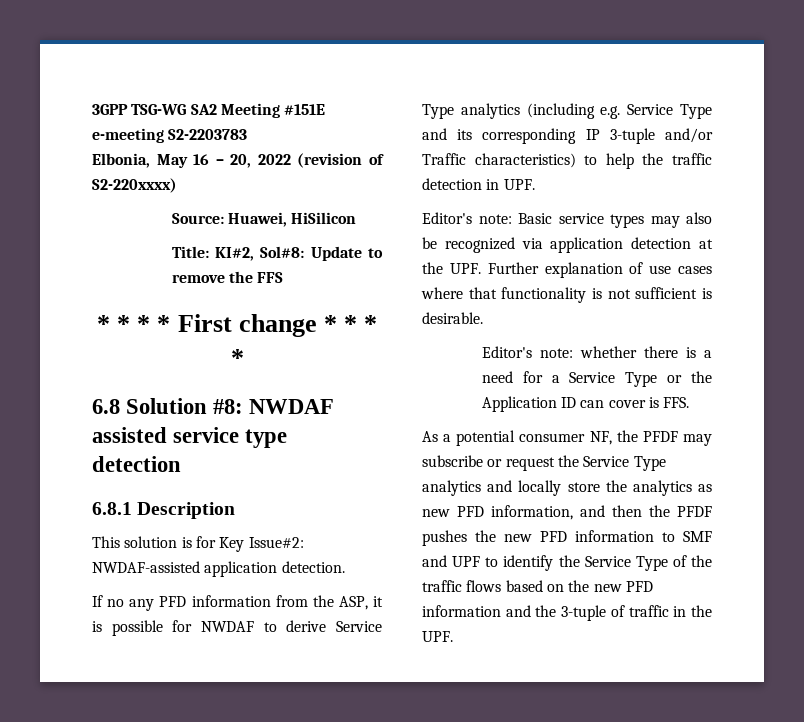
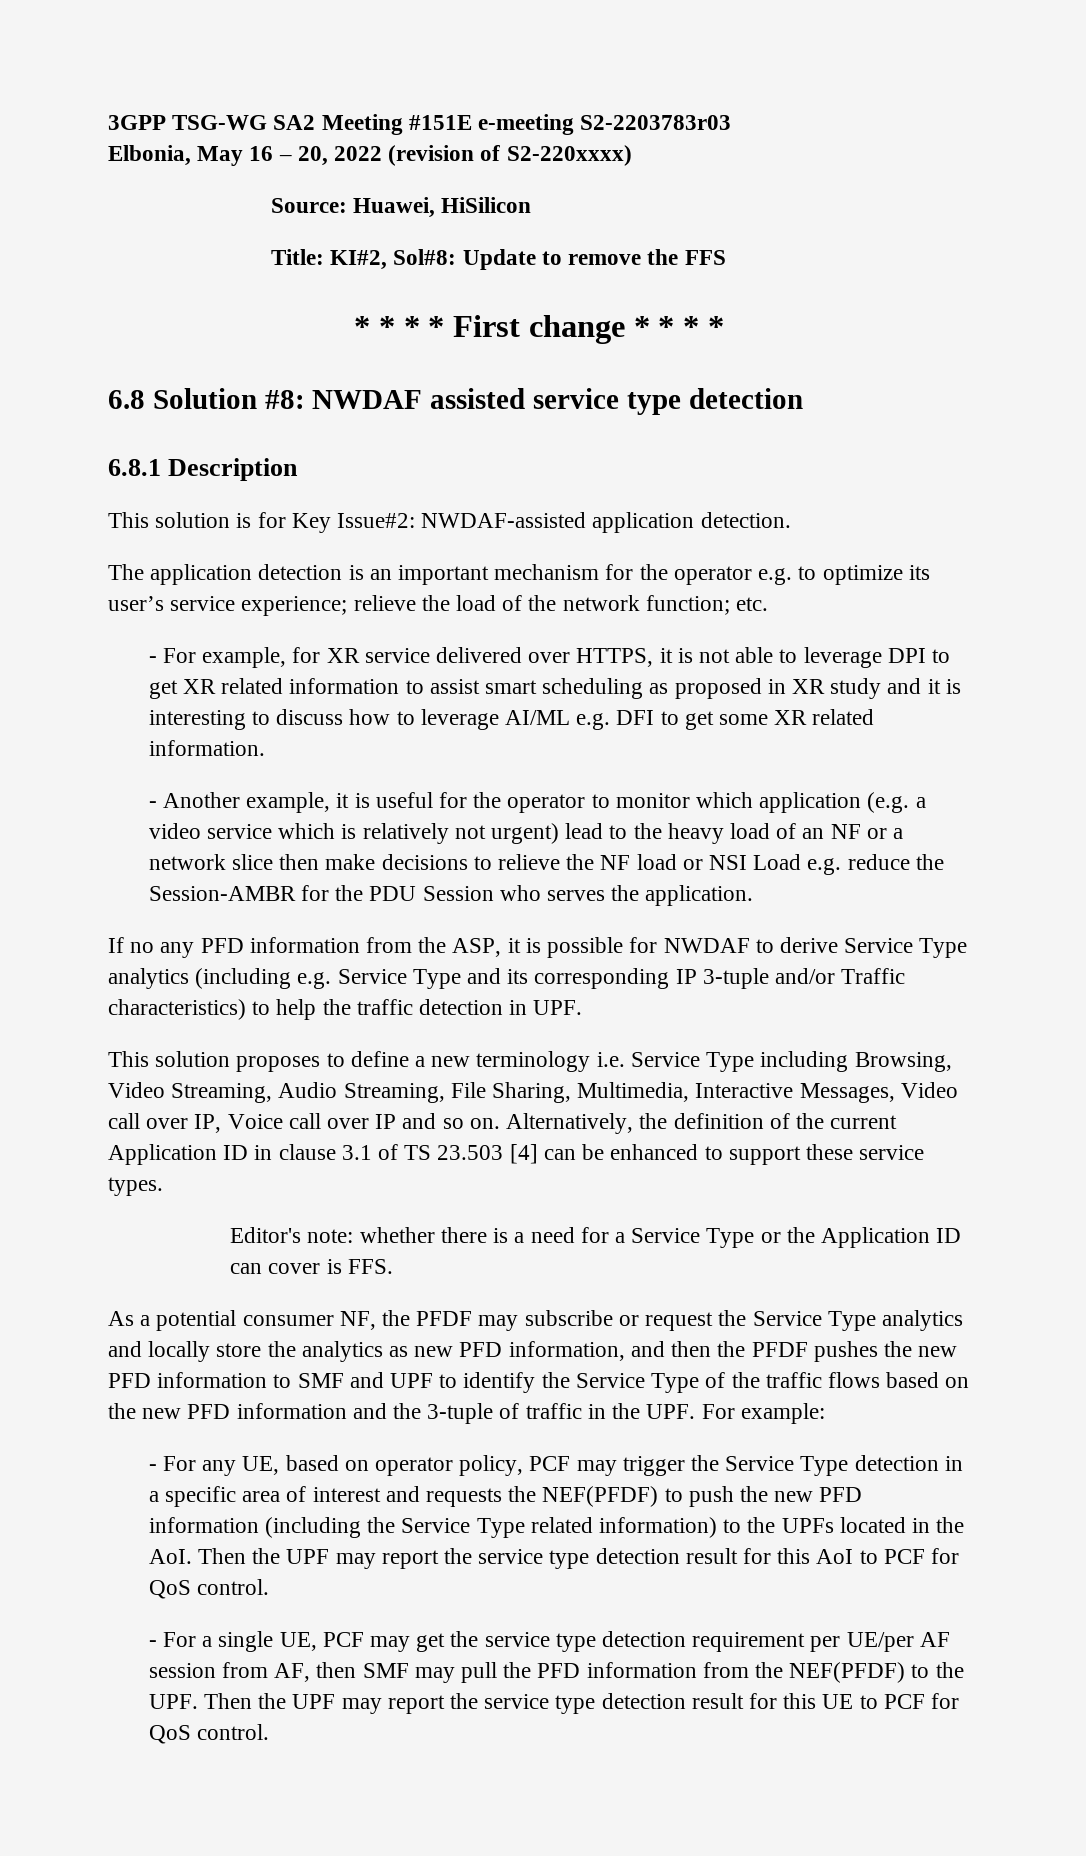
[168,129,248,140] S2-2203783 -> [580,115,732,130] S2-2203783r03
(345, 567) none -> [108,564,930,585] [108,595,769,616] [148,647,951,668] [148,678,961,699] [148,709,875,730] [148,740,265,756] [148,792,926,813] [148,823,904,844] [148,854,944,875] [148,885,754,906] // The application detection is an important mechanism for the operator e.g. to optimize its user’s service experience; relieve the load of the network function; etc. // - For example, for XR service delivered over HTTPS, it is not able to leverage DPI to get XR related information to assist smart scheduling as proposed in XR study and it is interesting to discuss how to leverage AI/ML e.g. DFI to get some XR related information. // - Another example, it is useful for the operator to monitor which application (e.g. a video service which is relatively not urgent) lead to the heavy load of an NF or a network slice then make decisions to relieve the NF load or NSI Load e.g. reduce the Session-AMBR for the PDU Session who serves the application.
[422,212,712,228] [422,237,713,253] [422,262,712,278] [421,287,712,303] [422,312,483,324] Editor's note: Basic service types may also be recognized via application detection at the UPF. Further explanation of use cases where that functionality is not sufficient is desirable. -> [108,1051,952,1072] [108,1082,958,1103] [108,1113,898,1134] [108,1144,925,1165] [108,1177,163,1196] This solution proposes to define a new terminology i.e. Service Type including Browsing, Video Streaming, Audio Streaming, File Sharing, Multimedia, Interactive Messages, Video call over IP, Voice call over IP and so on. Alternatively, the definition of the current Application ID in clause 3.1 of TS 23.503 [4] can be enhanced to support these service types.
(453, 636) none -> [701,1403,825,1424] [148,1455,963,1476] [148,1486,863,1507] [148,1517,965,1538] [148,1548,960,1569] [148,1579,269,1599] [148,1631,950,1652] [148,1662,964,1683] [148,1693,960,1714] [148,1724,269,1744] For example: // - For any UE, based on operator policy, PCF may trigger the Service Type detection in a specific area of interest and requests the NEF(PFDF) to push the new PFD information (including the Service Type related information) to the UPFs located in the AoI. Then the UPF may report the service type detection result for this AoI to PCF for QoS control. // - For a single UE, PCF may get the service type detection requirement per UE/per AF session from AF, then SMF may pull the PFD information from the NEF(PFDF) to the UPF. Then the UPF may report the service type detection result for this UE to PCF for QoS control.

